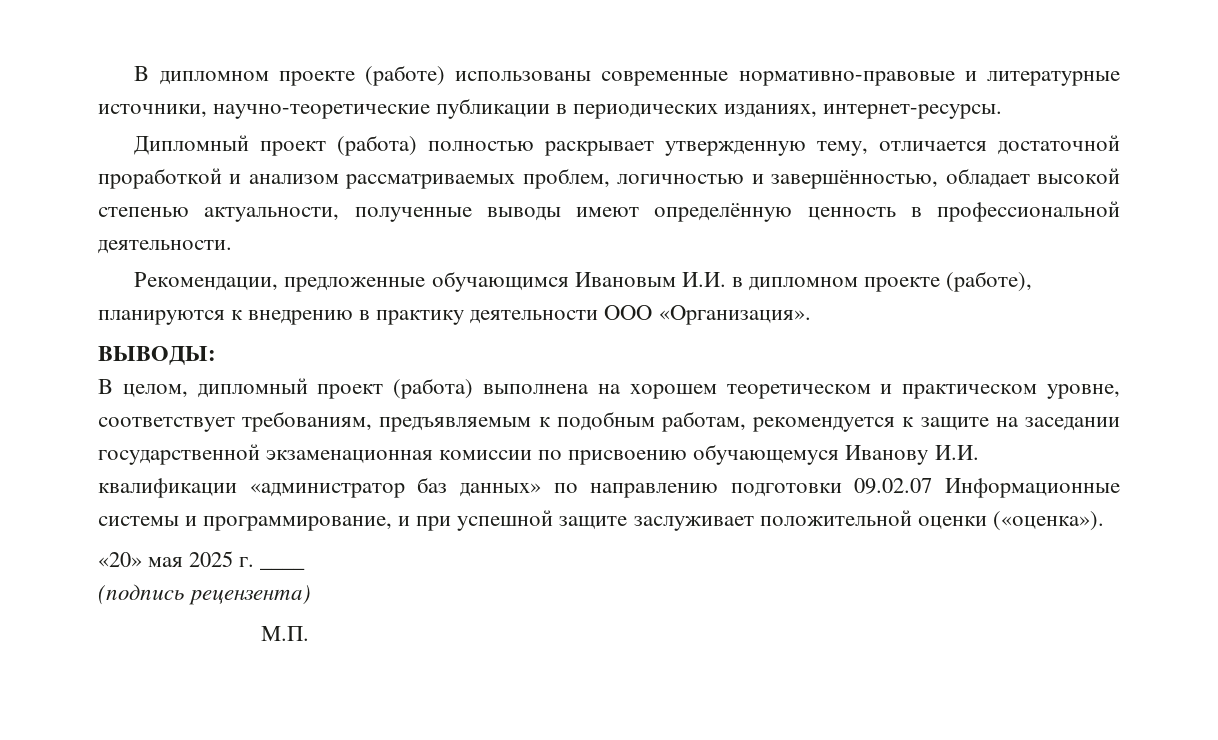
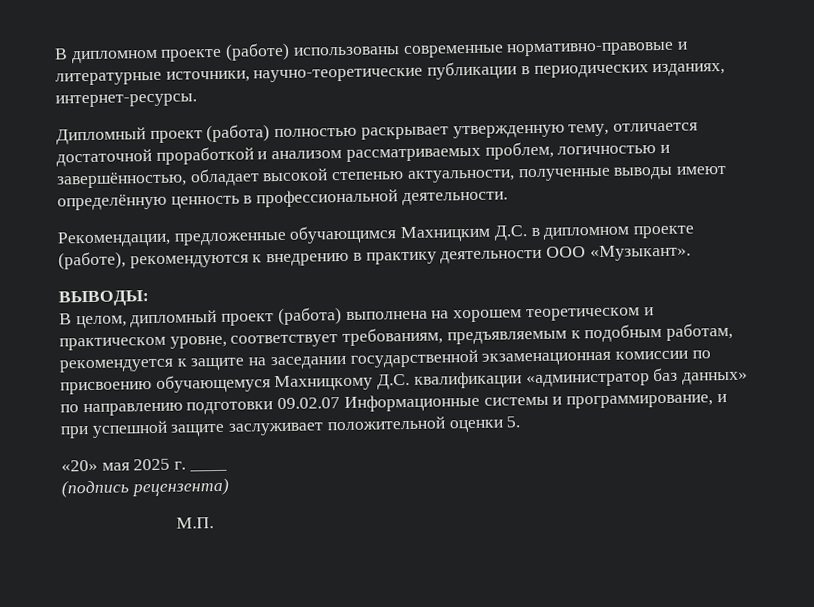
[574,272,726,287] Ивановым И.И. -> [400,225,528,243] Махницким Д.С.
[98,310,225,325] планируются -> [129,254,249,269] рекомендуются
[658,305,811,325] «Организация». -> [589,244,691,262] «Музыкант».
[845,445,979,465] Иванову И.И. -> [274,373,411,392] Махницкому Д.С.
[992,511,1104,531] («оценка»). -> [506,416,521,428] 5.

